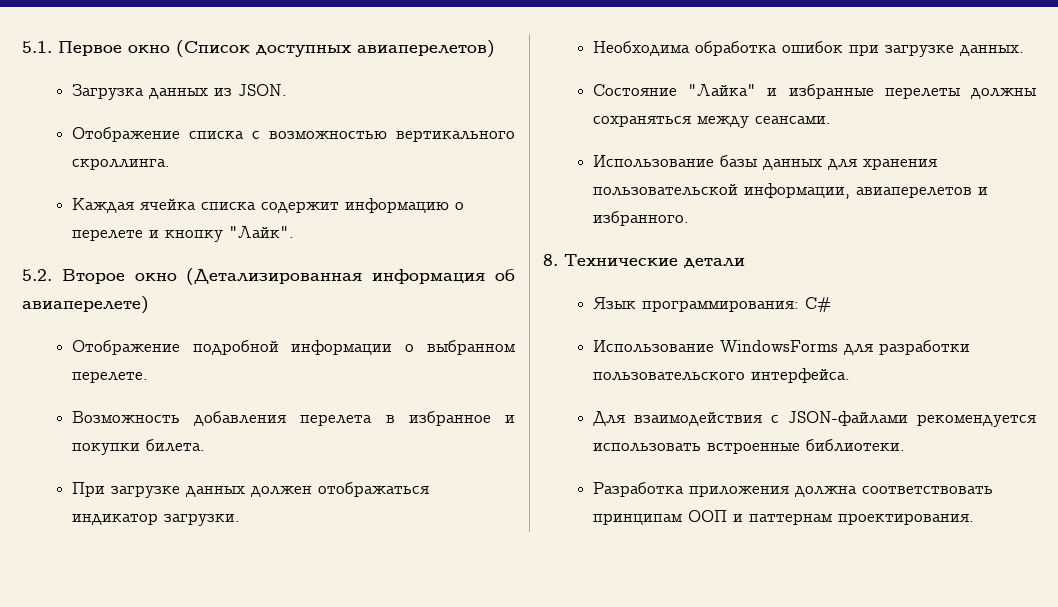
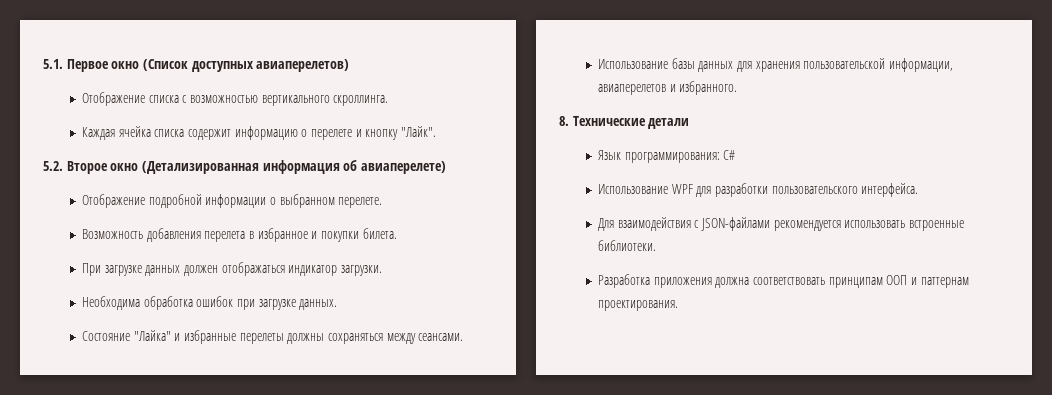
[71,84,287,100] // Загрузка данных из JSON. -> (350, 65) none
[719,340,838,352] WindowsForms -> [671,184,693,194] WPF

